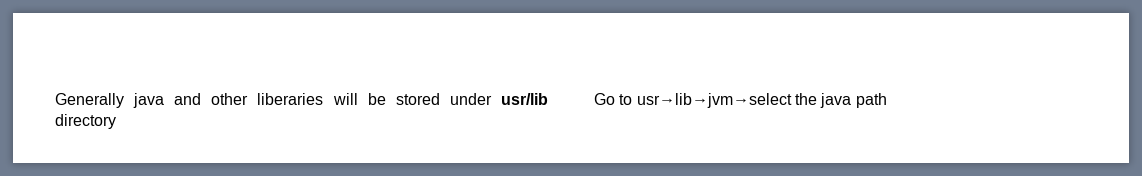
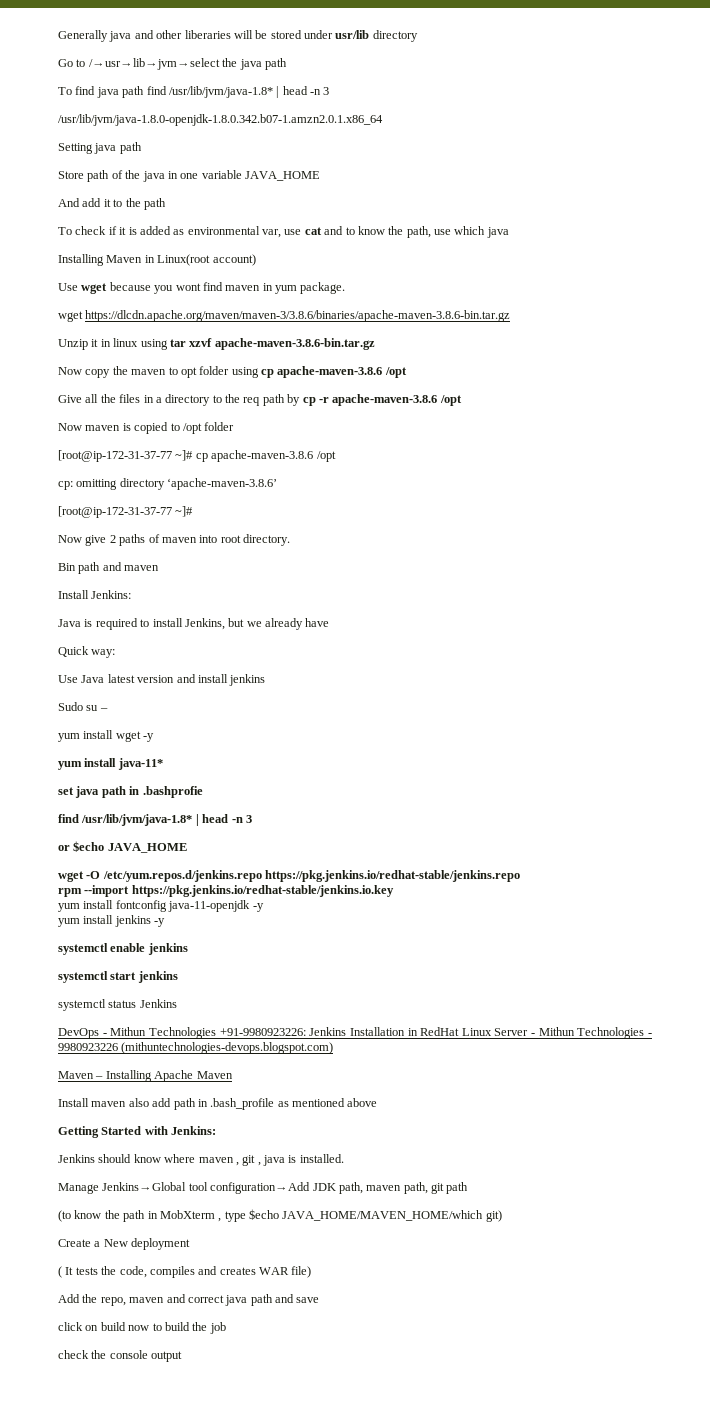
[636,93,792,108] usr→lib→jvm→select -> [88,58,220,70] /→usr→lib→jvm→select
(887, 100) none -> [58,86,330,98] [58,114,383,126] [58,142,142,154] [58,170,320,182] [58,198,166,210] [58,226,509,238] [58,254,256,266] [58,282,346,294] [58,310,511,322] [58,338,375,350] [58,366,407,378] [58,394,462,406] [58,422,235,434] [58,450,336,462] [58,478,278,490] [58,506,194,518] [58,534,290,546] [58,562,160,574] [58,590,132,599] [58,618,330,630] [58,646,116,658] [58,674,266,686] [58,702,108,711] [58,730,155,742] [58,758,163,770] [58,786,203,798] [58,814,252,826] [58,841,187,853] [58,870,521,882] [58,885,394,897] [58,900,264,912] [58,915,166,927] [58,943,188,955] [58,971,178,983] [58,999,177,1011] [58,1027,653,1039] [58,1042,334,1054] [58,1070,233,1082] [58,1098,378,1110] [58,1126,217,1138] [58,1154,344,1166] [58,1182,469,1194] [58,1209,502,1222] [58,1238,191,1250] [58,1266,312,1278] [58,1294,320,1306] [58,1322,226,1334] [58,1350,183,1362] // To find java path find /usr/lib/jvm/java-1.8* | head -n 3 // /usr/lib/jvm/java-1.8.0-openjdk-1.8.0.342.b07-1.amzn2.0.1.x86_64 // Setting java path // Store path of the java in one variable JAVA_HOME // And add it to the path // To check if it is added as environmental var, use cat and to know the path, use which java // Installing Maven in Linux(root account) // Use wget because you wont find maven in yum package. // wget https://dlcdn.apache.org/maven/maven-3/3.8.6/binaries/apache-maven-3.8.6-bin.tar.gz // Unzip it in linux using tar xzvf apache-maven-3.8.6-bin.tar.gz // Now copy the maven to opt folder using cp apache-maven-3.8.6 /opt // Give all the files in a directory to the req path by cp -r apache-maven-3.8.6 /opt // Now maven is copied to /opt folder // [root@ip-172-31-37-77 ~]# cp apache-maven-3.8.6 /opt // cp: omitting directory ‘apache-maven-3.8.6’ // [root@ip-172-31-37-77 ~]# // Now give 2 paths of maven into root directory. // Bin path and maven // Install Jenkins: // Java is required to install Jenkins, but we already have // Quick way: // Use Java latest version and install jenkins // Sudo su – // yum install wget -y // yum install java-11* // set java path in .bashprofie // find /usr/lib/jvm/java-1.8* | head -n 3 // or $echo JAVA_HOME // wget -O /etc/yum.repos.d/jenkins.repo https://pkg.jenkins.io/redhat-stable/jenkins.repo // rpm --import https://pkg.jenkins.io/redhat-stable/jenkins.io.key // yum install fontconfig java-11-openjdk -y // yum install jenkins -y // systemctl enable jenkins // systemctl start jenkins // systemctl status Jenkins // DevOps - Mithun Technologies +91-9980923226: Jenkins Installation in RedHat Linux Server - Mithun Technologies - 9980923226 (mithuntechnologies-devops.blogspot.com) // Maven – Installing Apache Maven // Install maven also add path in .bash_profile as mentioned above // Getting Started with Jenkins: // Jenkins should know where maven , git , java is installed. // Manage Jenkins→Global tool configuration→Add JDK path, maven path, git path // (to know the path in MobXterm , type $echo JAVA_HOME/MAVEN_HOME/which git) // Create a New deployment // ( It tests the code, compiles and creates WAR file) // Add the repo, maven and correct java path and save // click on build now to build the job // check the console output

